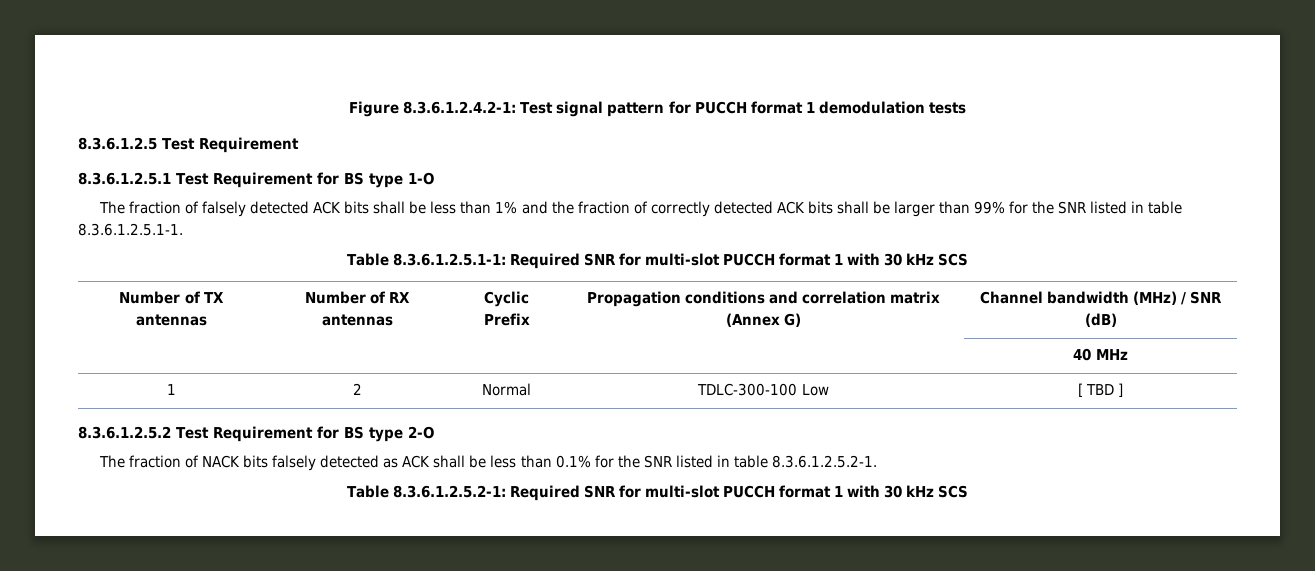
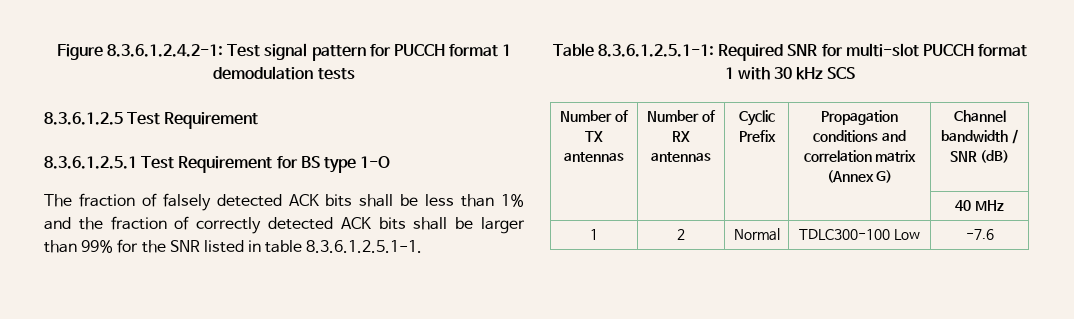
[1133,291,1177,305] (MHz) -> (1009, 136) none
[697,383,798,396] TDLC-300-100 -> [799,229,891,240] TDLC300-100
[1077,383,1124,397] [78,426,434,442] [98,455,877,471] [346,485,969,501] [ TBD ] // 8.3.6.1.2.5.2 Test Requirement for BS type 2-O // The fraction of NACK bits falsely detected as ACK shall be less than 0.1% for the SNR listed in table 8.3.6.1.2.5.2-1. // Table 8.3.6.1.2.5.2-1: Required SNR for multi-slot PUCCH format 1 with 30 kHz SCS -> [965,229,994,240] -7.6

